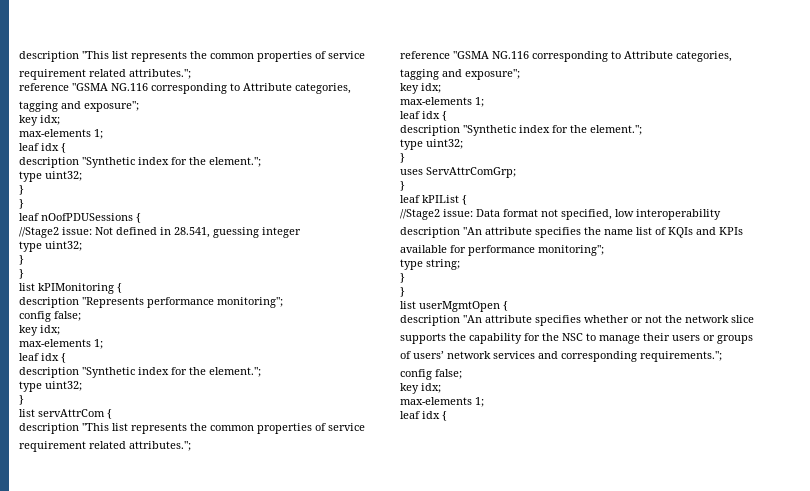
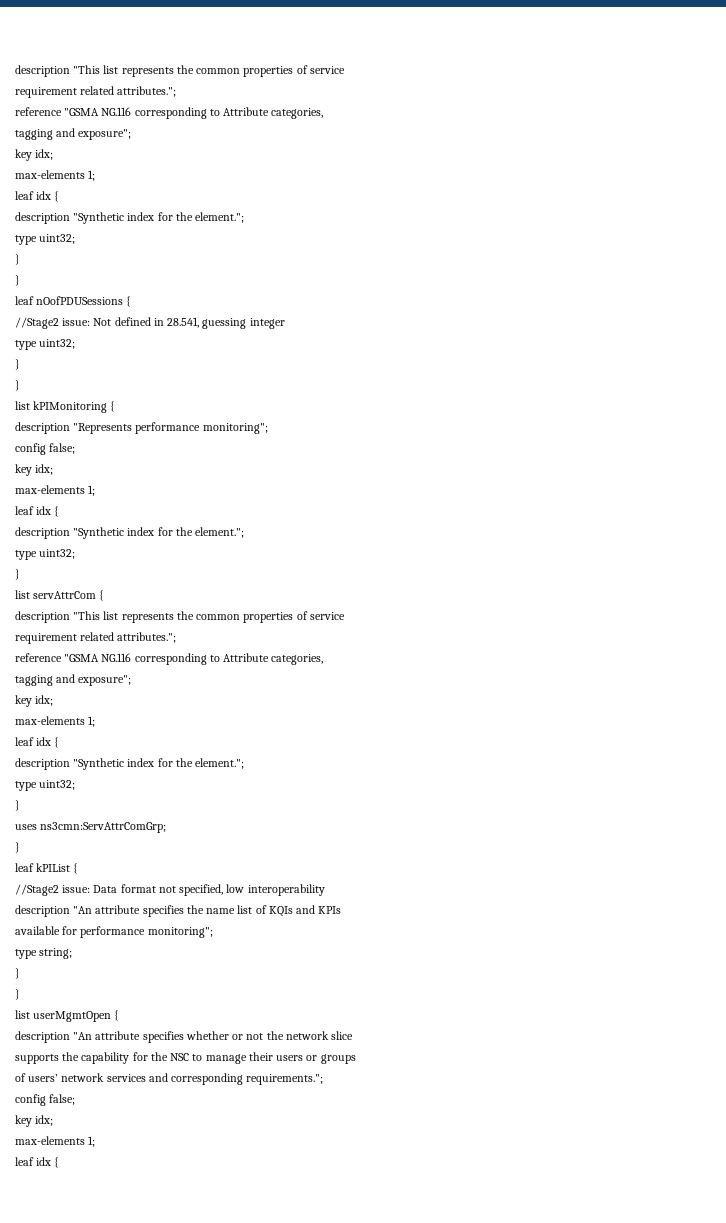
[426,167,516,178] ServAttrComGrp; -> [40,822,167,833] ns3cmn:ServAttrComGrp;

